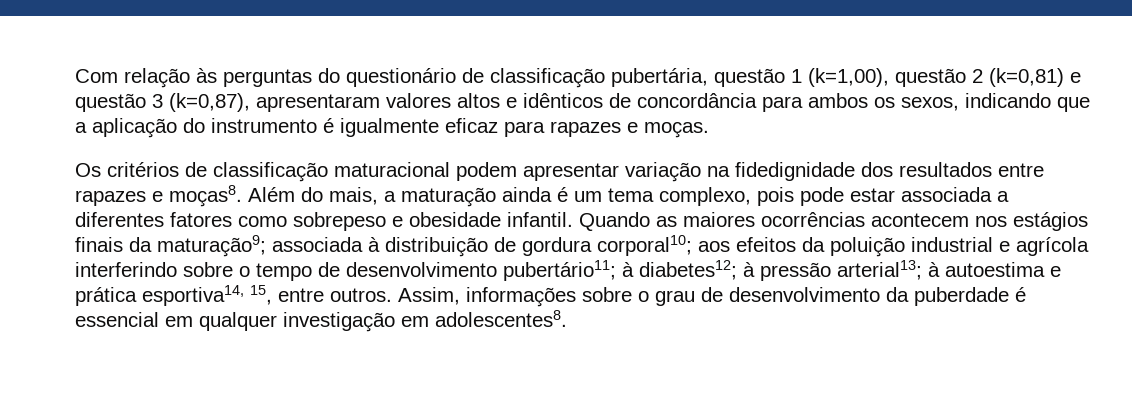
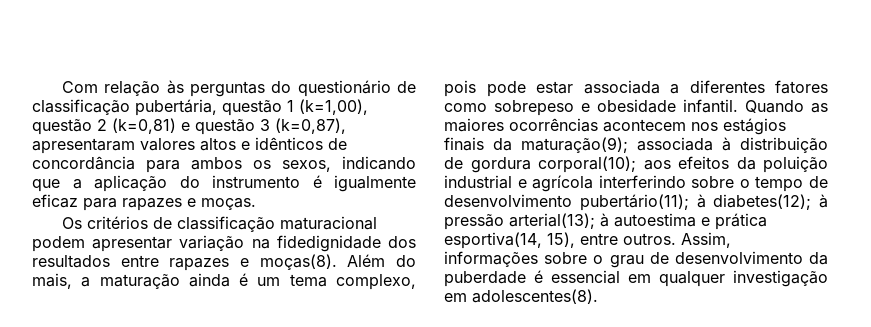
[169,185,242,207] moças8. -> [259,254,337,270] moças(8).
[157,235,266,257] maturação9; -> [521,137,628,153] maturação(9);
[597,235,692,256] corporal10; -> [538,156,636,173] corporal(10);
[503,260,737,281] pubertário11; à diabetes12; -> [579,194,812,211] pubertário(11); à diabetes(12);
[837,260,922,280] arterial13; -> [509,213,595,229] arterial(13);
[142,285,272,306] esportiva14, 15, -> [444,232,575,249] esportiva(14, 15),
[435,310,567,327] adolescentes8. -> [472,289,598,304] adolescentes(8).

